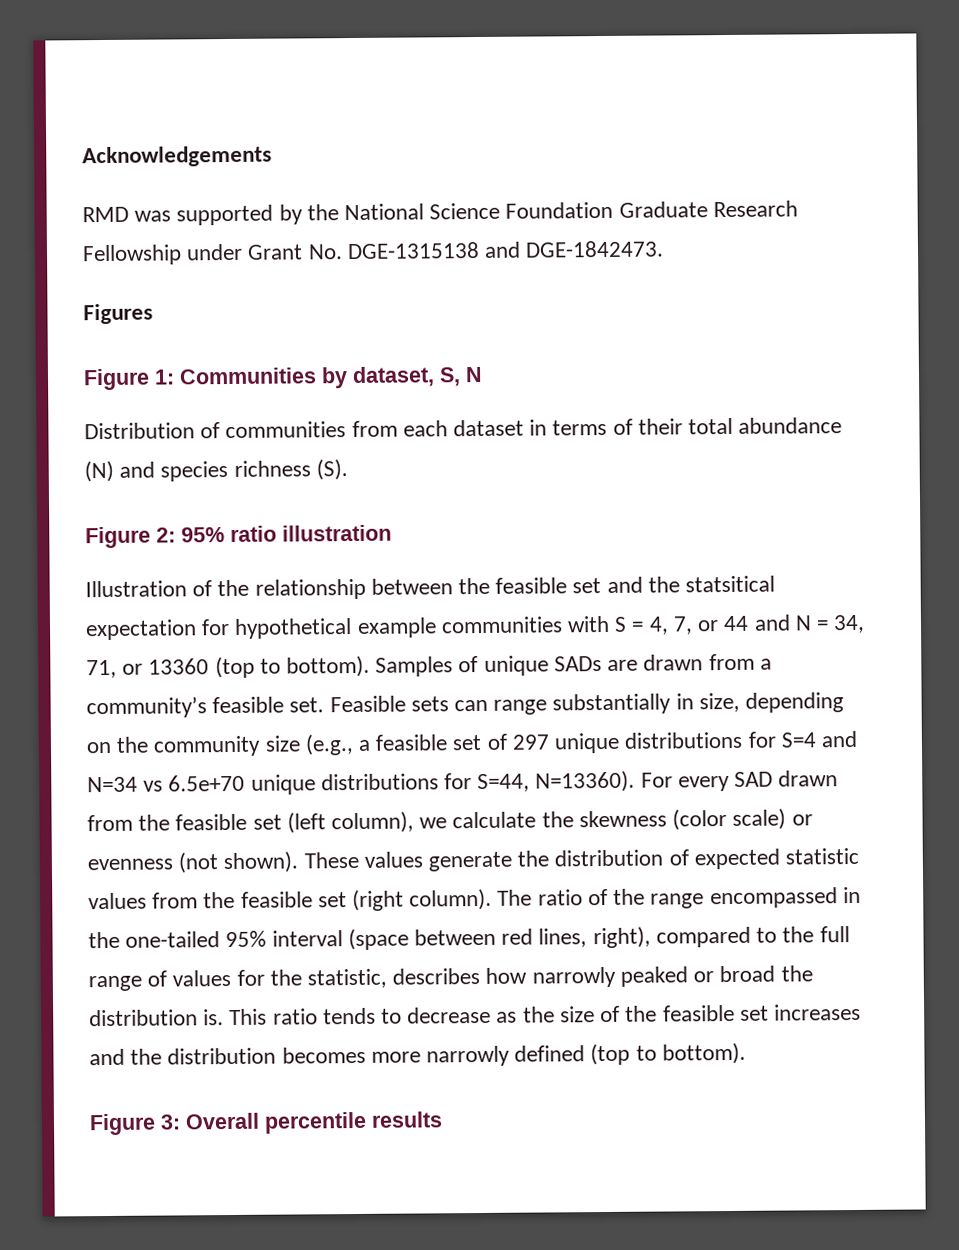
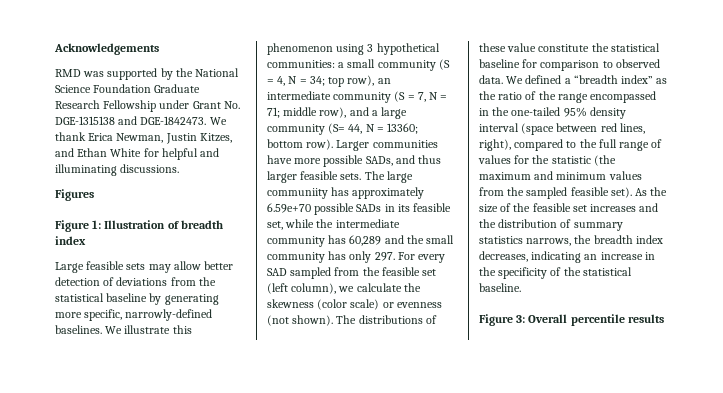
[83,303,153,325] [83,366,483,391] [84,417,843,440] [84,459,348,483] [85,524,392,549] [85,575,776,600] [85,614,866,641] [86,653,772,679] [86,692,845,719] [86,730,857,757] [87,770,636,795] // Figures // Figure 1: Communities by dataset, S, N // Distribution of communities from each dataset in terms of their total abundance (N) and species richness (S). // Figure 2: 95% ratio illustration // Illustration of the relationship between the feasible set and the statsitical expectation for hypothetical example communities with S = 4, 7, or 44 and N = 34, 71, or 13360 (top to bottom). Samples of unique SADs are drawn from a community’s feasible set. Feasible sets can range substantially in size, depending on the community size (e.g., a feasible set of 297 unique distributions for S=4 and N=34 vs 6.5e+70 unique distributions for S=44, N=13360). -> [209,117,227,125] [55,132,232,144] [55,148,220,160] [55,164,180,176] [55,189,94,201] [55,220,223,232] [55,236,86,245] [55,261,234,273] [55,277,216,286] [55,293,219,305] [55,309,213,321] [55,325,192,334] [267,43,440,55] [267,59,450,71] [267,75,391,87] [267,91,448,103] [267,107,408,119] [267,123,419,135] [267,139,438,151] [267,155,442,167] [267,171,413,183] [267,187,425,199] [267,203,452,215] [267,219,400,230] [267,235,455,247] [267,251,395,263] We thank Erica Newman, Justin Kitzes, and Ethan White for helpful and illuminating discussions. // Figures // Figure 1: Illustration of breadth index // Large feasible sets may allow better detection of deviations from the statistical baseline by generating more specific, narrowly-defined baselines. We illustrate this phenomenon using 3 hypothetical communities: a small community (S = 4, N = 34; top row), an intermediate community (S = 7, N = 71; middle row), and a large community (S= 44, N = 13360; bottom row). Larger communities have more possible SADs, and thus larger feasible sets. The large communiity has approximately 6.59e+70 possible SADs in its feasible set, while the intermediate community has 60,289 and the small community has only 297.
[778,770,839,787] drawn -> [290,267,332,279] sampled
[303,847,860,872] [88,888,533,912] These values generate the distribution of expected statistic values from the feasible set (right column). The -> [336,315,437,324] [479,43,660,52] [479,59,660,71] [479,75,668,84] [479,91,496,100] The distributions of these value constitute the statistical baseline for comparison to observed data. We defined a “breadth index” as the
(267, 939) none -> [589,107,626,119] density
[307,965,813,989] [89,1006,518,1027] statistic, describes how narrowly peaked or broad the distribution is. This ratio tends to decrease as -> [551,155,616,166] [479,171,642,180] [479,187,648,199] statistic (the maximum and minimum values from the sampled feasible set). As
[281,1042,746,1067] becomes more narrowly defined (top to bottom). -> [560,219,623,231] [479,235,663,246] [479,251,655,263] [479,267,632,279] [479,283,521,292] of summary statistics narrows, the breadth index decreases, indicating an increase in the specificity of the statistical baseline.

